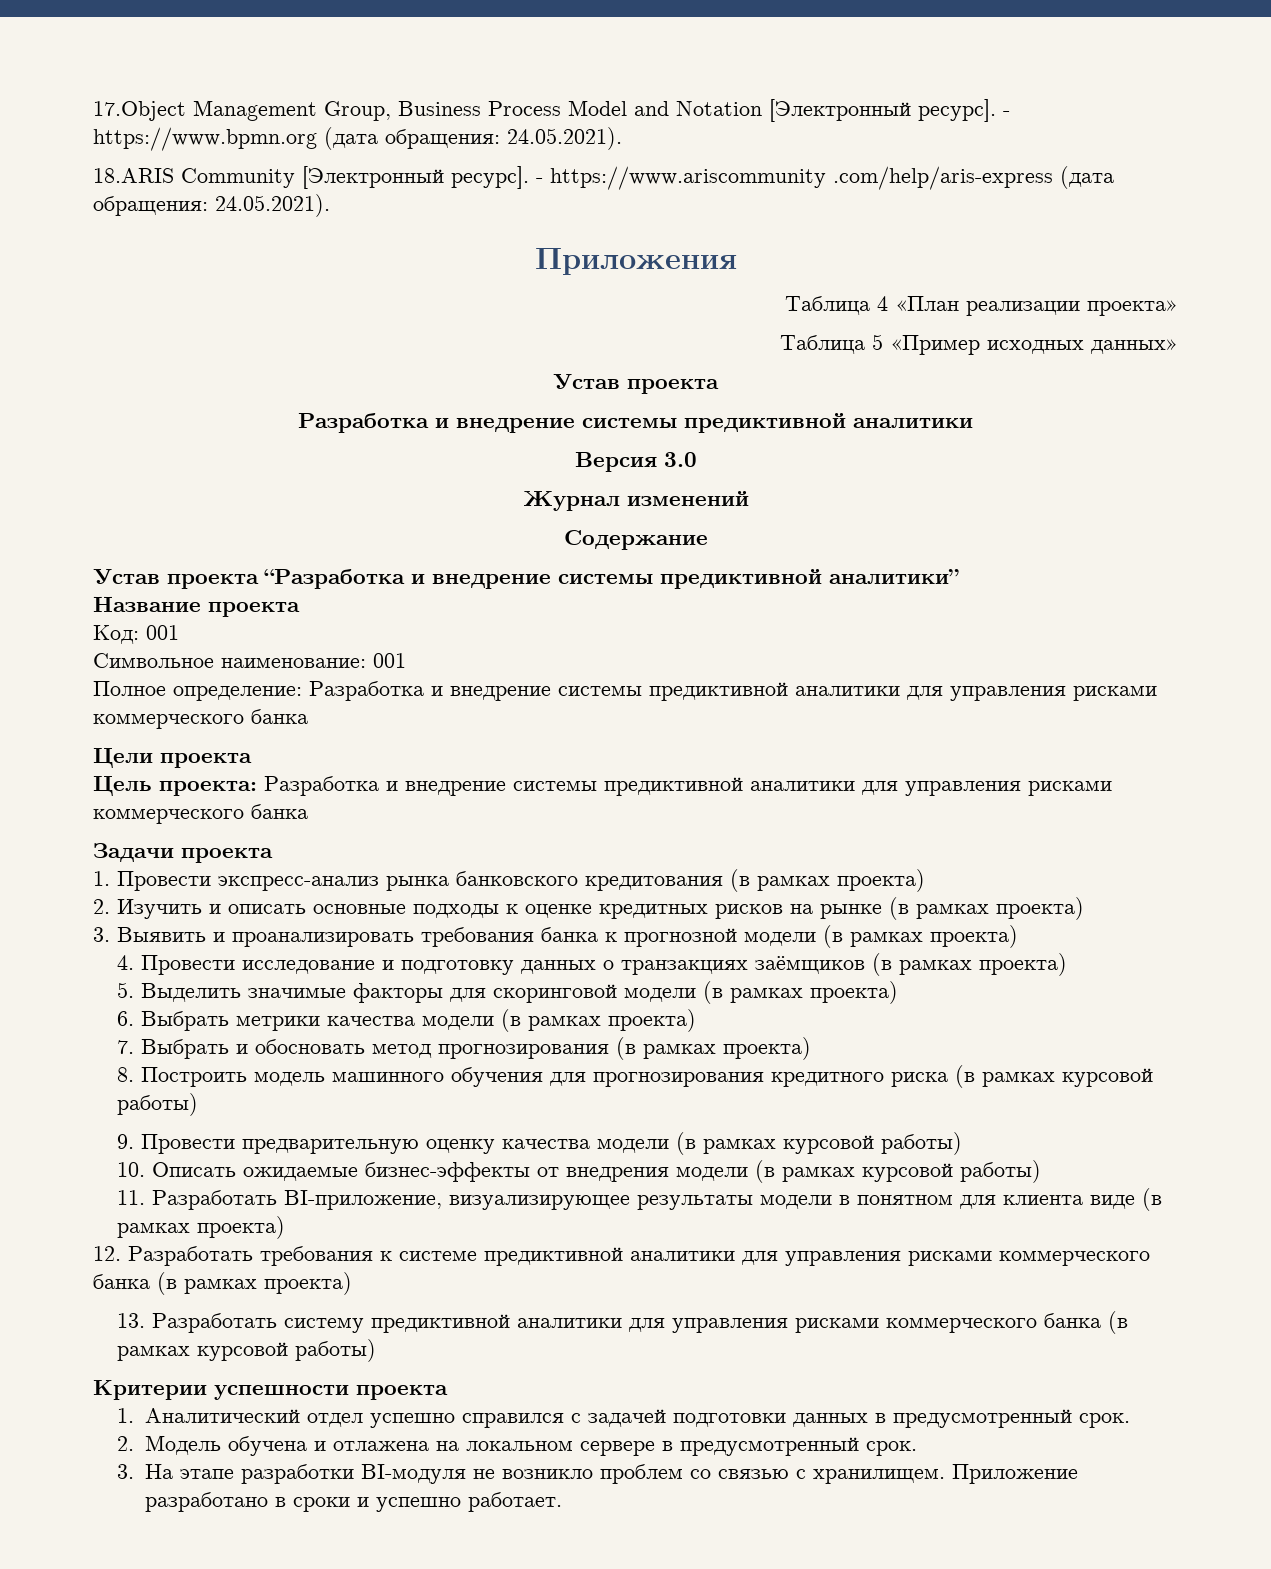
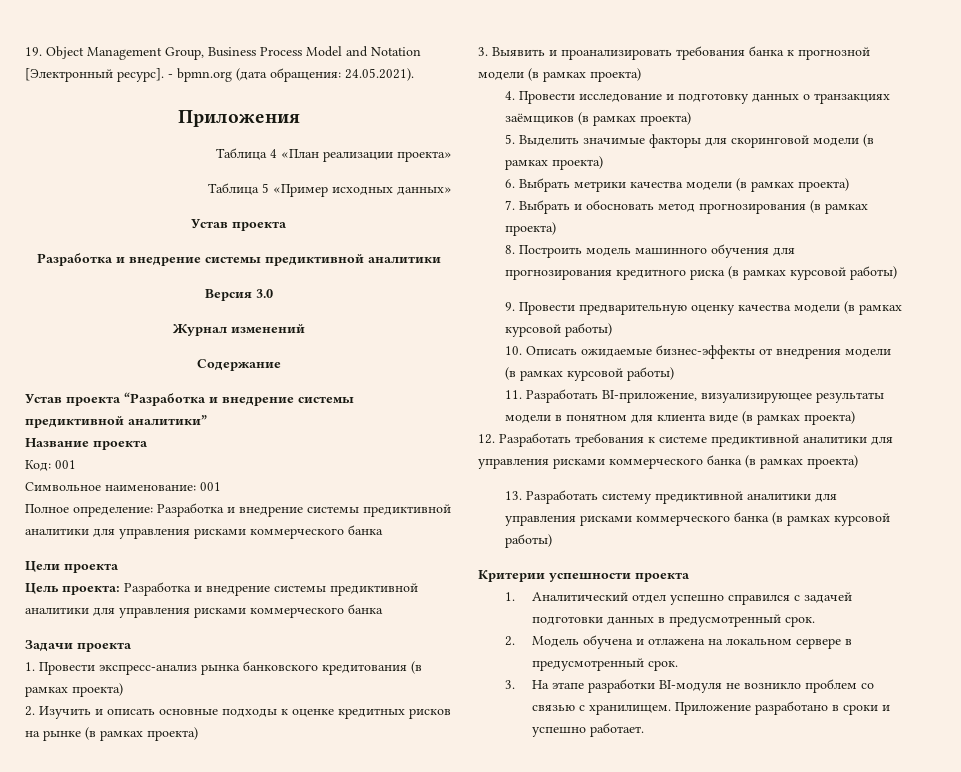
[93,101,186,121] 17.Object -> [25,46,84,59] 19. Object
[93,127,622,151] [93,166,1053,190] https://www.bpmn.org (дата обращения: 24.05.2021). // 18.ARIS Community [Электронный ресурс]. - https://www.ariscommunity .com/help/aris-express -> [177,68,232,82] bpmn.org

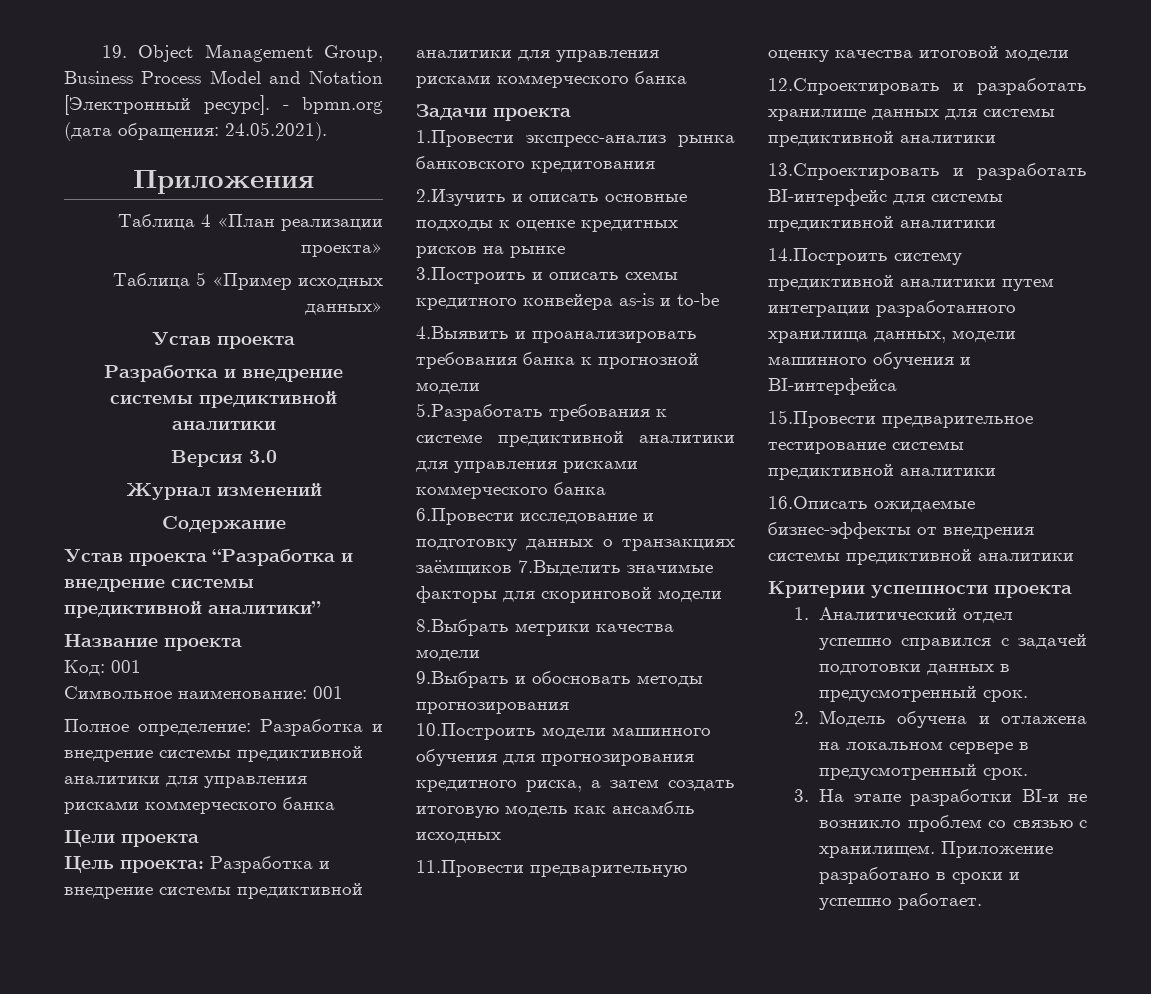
[25,662,95,675] 1. Провести -> [416,130,514,147] 1.Провести
[411,661,422,674] [25,683,123,697] [25,706,91,719] (в рамках проекта) // 2. Изучить -> [416,189,506,206] // 2.Изучить
[85,727,198,741] [478,47,545,56] (в рамках проекта) // 3. Выявить -> [416,267,678,284] [416,293,719,310] [416,326,509,339] // 3.Построить и описать схемы кредитного конвейера as-is и to-be // 4.Выявить
[528,68,641,82] [504,91,890,104] [504,112,691,126] [504,134,874,148] [504,156,603,170] [504,178,849,192] [504,200,868,214] [504,222,556,236] [504,244,795,258] [504,266,897,280] [504,301,902,315] [504,323,612,337] [504,345,891,359] [504,367,674,381] [504,389,884,403] [504,411,855,425] [478,433,571,447] (в рамках проекта) // 4. Провести исследование и подготовку данных о транзакциях заёмщиков (в рамках проекта) // 5. Выделить значимые факторы для скоринговой модели (в рамках проекта) // 6. Выбрать метрики качества модели (в рамках проекта) // 7. Выбрать и обосновать метод прогнозирования (в рамках проекта) // 8. Построить модель машинного обучения для прогнозирования кредитного риска (в рамках курсовой работы) // 9. Провести предварительную оценку качества модели (в рамках курсовой работы) // 10. Описать ожидаемые бизнес-эффекты от внедрения модели (в рамках курсовой работы) // 11. Разработать BI-приложение, визуализирующее результаты модели в понятном для клиента виде (в рамках проекта) // 12. Разработать -> [416,403,543,421] // 5.Разработать
[745,455,858,469] [504,490,837,504] [504,512,890,526] [504,534,552,548] (в рамках проекта) // 13. Разработать систему предиктивной аналитики для управления рисками коммерческого банка (в рамках курсовой работы) -> [416,508,654,525] [416,539,735,551] [416,560,713,576] [416,586,722,603] [416,619,674,636] [416,649,480,661] [416,671,703,688] [416,702,569,714] [416,723,711,740] [416,749,694,766] [416,779,735,792] [416,801,695,818] [416,832,501,843] [416,860,687,877] [768,46,1069,62] [768,78,1087,95] [768,108,1055,121] [768,131,996,147] [768,163,1087,180] [768,189,1003,206] [768,216,996,232] [768,248,962,265] [768,275,1054,291] [768,300,1016,317] [768,330,1016,343] [768,352,971,369] [768,378,897,395] [768,410,1033,428] [768,441,964,454] [768,464,996,480] [768,496,975,512] [768,522,1034,539] [768,549,1074,565] // 6.Провести исследование и подготовку данных о транзакциях заёмщиков 7.Выделить значимые факторы для скоринговой модели // 8.Выбрать метрики качества модели // 9.Выбрать и обосновать методы прогнозирования // 10.Построить модели машинного обучения для прогнозирования кредитного риска, а затем создать итоговую модель как ансамбль исходных // 11.Провести предварительную оценку качества итоговой модели // 12.Спроектировать и разработать хранилище данных для системы предиктивной аналитики // 13.Спроектировать и разработать BI-интерфейс для системы предиктивной аналитики // 14.Построить систему предиктивной аналитики путем интеграции разработанного хранилища данных, модели машинного обучения и BI-интерфейса // 15.Провести предварительное тестирование системы предиктивной аналитики // 16.Описать ожидаемые бизнес-эффекты от внедрения системы предиктивной аналитики
[658,680,722,693] BI-модуля -> [1021,789,1059,802] BI-и

